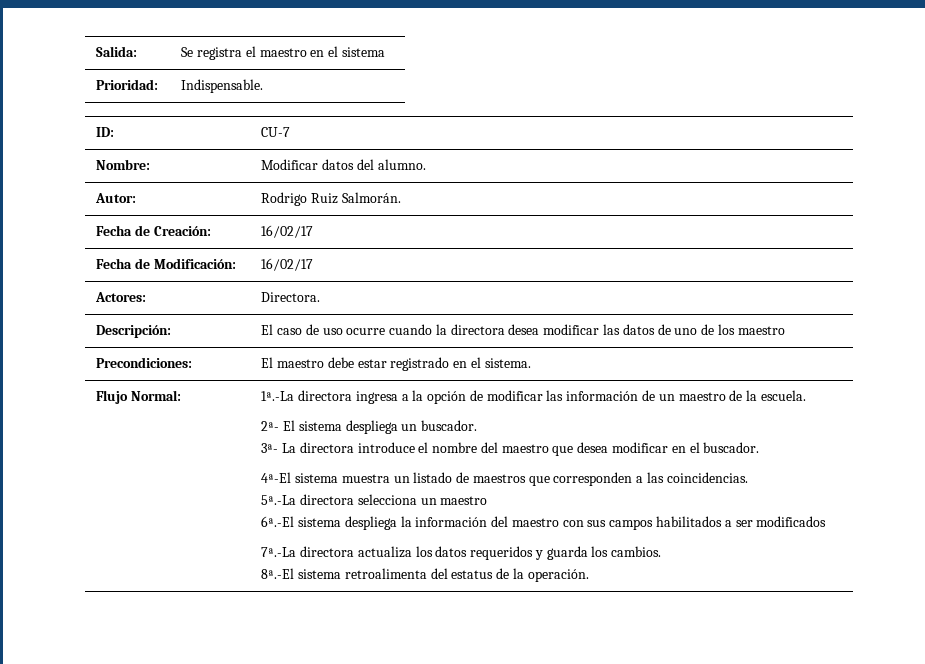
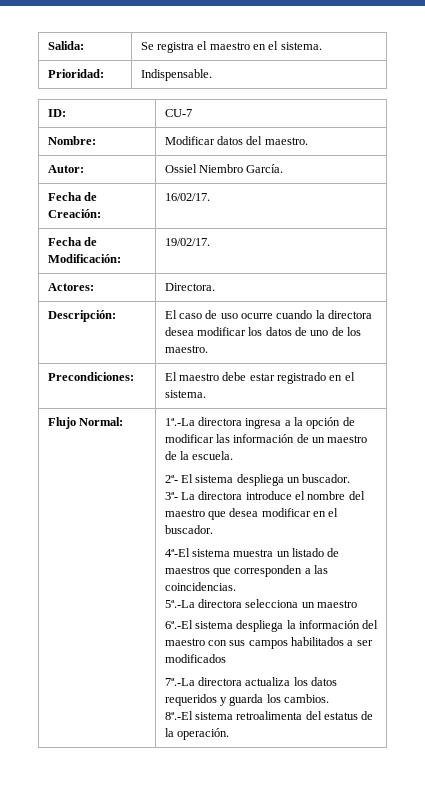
[341,47,385,57] sistema -> [280,42,322,50] sistema.
[377,159,426,170] alumno. -> [264,137,308,145] maestro.
[261,192,401,206] Rodrigo Ruiz Salmorán. -> [164,164,284,173] Ossiel Niembro García.
[261,225,314,238] 16/02/17 -> [164,193,210,201] 16/02/17.
[261,258,314,271] 16/02/17 -> [164,238,210,246] 19/02/17.
[602,324,620,335] las -> [248,327,263,336] los
[737,326,785,335] maestro -> [164,345,208,353] maestro.

